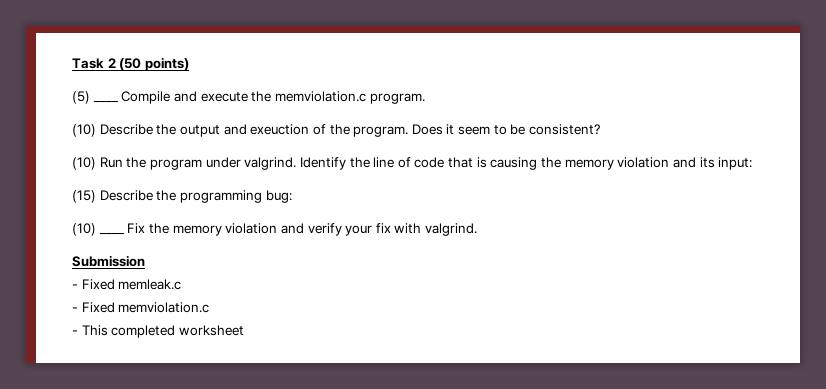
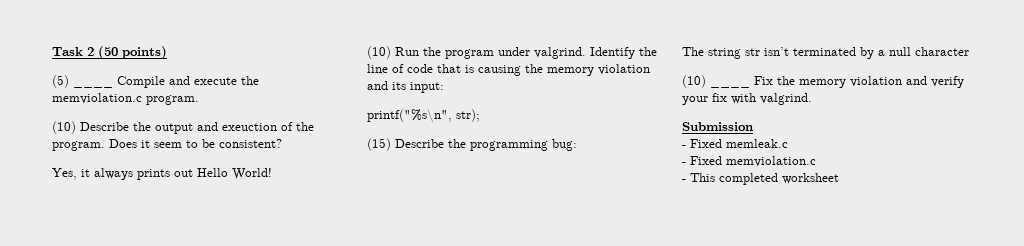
(601, 129) none -> [52,168,272,180] // Yes, it always prints out Hello World!
(753, 163) none -> [367,109,480,123] // printf("%s\n", str);
(292, 196) none -> [682,47,969,59] // The string str isn’t terminated by a null character

